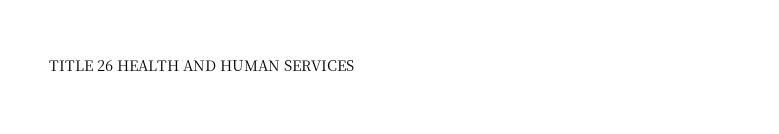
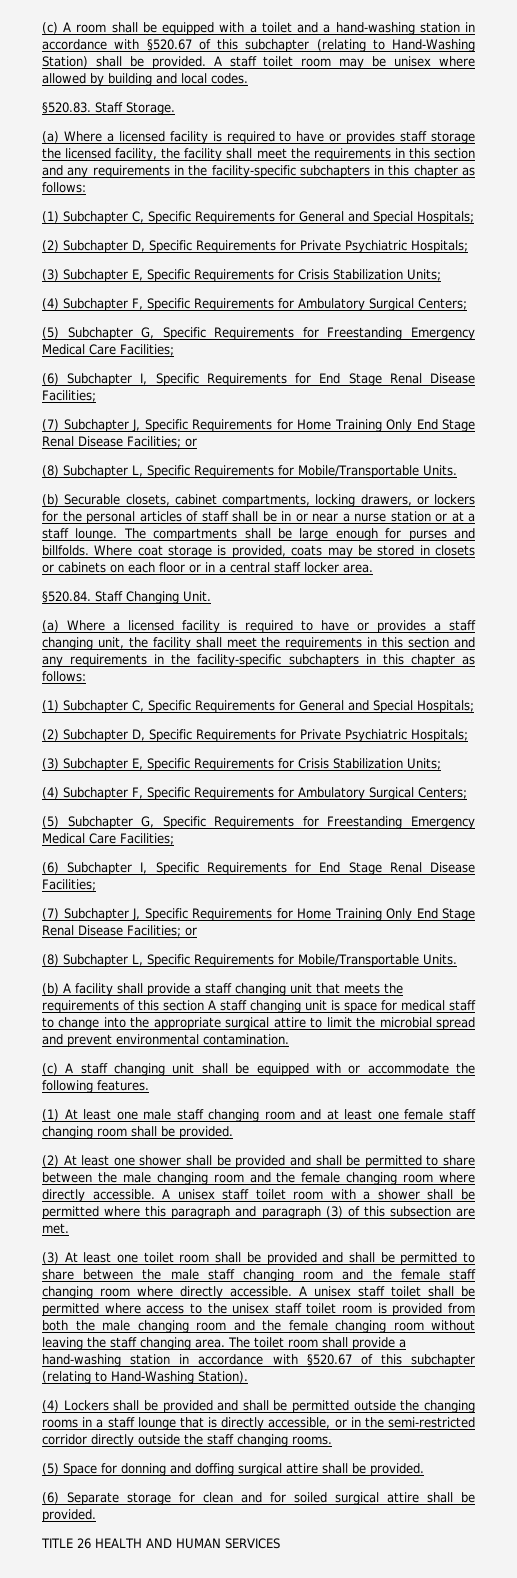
(49, 65) none -> [42,22,475,35] [42,39,475,52] [42,56,476,69] [42,73,248,86] [42,102,175,115] [42,131,476,144] [42,148,475,161] [42,165,476,178] [42,182,86,193] [42,211,474,224] [42,240,468,253] [42,269,441,282] [42,298,467,311] [42,327,475,340] [42,344,174,356] [42,373,476,386] [42,390,96,402] [42,419,475,432] [42,436,197,448] [42,465,457,478] [42,494,475,507] [42,511,475,524] [42,528,475,541] [42,545,476,558] [42,562,373,573] [42,591,211,604] [42,620,476,633] [42,637,476,650] [42,654,475,667] [42,671,86,682] [42,700,474,713] [42,729,468,742] [42,758,441,771] [42,787,467,800] [42,816,475,829] [42,833,174,845] [42,862,476,875] [42,879,96,891] [42,908,475,921] [42,925,197,937] [42,954,457,967] [42,983,403,996] [42,1000,476,1013] [42,1017,475,1030] [42,1034,289,1047] [42,1063,476,1076] [42,1080,149,1093] [42,1109,477,1122] [42,1126,233,1139] [42,1155,476,1168] [42,1172,475,1185] [42,1189,476,1202] [42,1206,476,1219] [42,1223,69,1234] [42,1252,475,1265] [42,1269,476,1282] [42,1286,475,1299] [42,1303,475,1316] [42,1320,475,1333] [42,1337,406,1350] [42,1354,475,1367] [42,1371,248,1384] [42,1400,475,1413] [42,1417,476,1430] [42,1434,332,1447] [42,1463,424,1476] [42,1492,475,1505] [42,1509,96,1522] (c) A room shall be equipped with a toilet and a hand-washing station in accordance with §520.67 of this subchapter (relating to Hand-Washing Station) shall be provided. A staff toilet room may be unisex where allowed by building and local codes. // §520.83. Staff Storage. // (a) Where a licensed facility is required to have or provides staff storage the licensed facility, the facility shall meet the requirements in this section and any requirements in the facility-specific subchapters in this chapter as follows: // (1) Subchapter C, Specific Requirements for General and Special Hospitals; // (2) Subchapter D, Specific Requirements for Private Psychiatric Hospitals; // (3) Subchapter E, Specific Requirements for Crisis Stabilization Units; // (4) Subchapter F, Specific Requirements for Ambulatory Surgical Centers; // (5) Subchapter G, Specific Requirements for Freestanding Emergency Medical Care Facilities; // (6) Subchapter I, Specific Requirements for End Stage Renal Disease Facilities; // (7) Subchapter J, Specific Requirements for Home Training Only End Stage Renal Disease Facilities; or // (8) Subchapter L, Specific Requirements for Mobile/Transportable Units. // (b) Securable closets, cabinet compartments, locking drawers, or lockers for the personal articles of staff shall be in or near a nurse station or at a staff lounge. The compartments shall be large enough for purses and billfolds. Where coat storage is provided, coats may be stored in closets or cabinets on each floor or in a central staff locker area. // §520.84. Staff Changing Unit. // (a) Where a licensed facility is required to have or provides a staff changing unit, the facility shall meet the requirements in this section and any requirements in the facility-specific subchapters in this chapter as follows: // (1) Subchapter C, Specific Requirements for General and Special Hospitals; // (2) Subchapter D, Specific Requirements for Private Psychiatric Hospitals; // (3) Subchapter E, Specific Requirements for Crisis Stabilization Units; // (4) Subchapter F, Specific Requirements for Ambulatory Surgical Centers; // (5) Subchapter G, Specific Requirements for Freestanding Emergency Medical Care Facilities; // (6) Subchapter I, Specific Requirements for End Stage Renal Disease Facilities; // (7) Subchapter J, Specific Requirements for Home Training Only End Stage Renal Disease Facilities; or // (8) Subchapter L, Specific Requirements for Mobile/Transportable Units. // (b) A facility shall provide a staff changing unit that meets the requirements of this section A staff changing unit is space for medical staff to change into the appropriate surgical attire to limit the microbial spread and prevent environmental contamination. // (c) A staff changing unit shall be equipped with or accommodate the following features. // (1) At least one male staff changing room and at least one female staff changing room shall be provided. // (2) At least one shower shall be provided and shall be permitted to share between the male changing room and the female changing room where directly accessible. A unisex staff toilet room with a shower shall be permitted where this paragraph and paragraph (3) of this subsection are met. // (3) At least one toilet room shall be provided and shall be permitted to share between the male staff changing room and the female staff changing room where directly accessible. A unisex staff toilet shall be permitted where access to the unisex staff toilet room is provided from both the male changing room and the female changing room without leaving the staff changing area. The toilet room shall provide a hand-washing station in accordance with §520.67 of this subchapter (relating to Hand-Washing Station). // (4) Lockers shall be provided and shall be permitted outside the changing rooms in a staff lounge that is directly accessible, or in the semi-restricted corridor directly outside the staff changing rooms. // (5) Space for donning and doffing surgical attire shall be provided. // (6) Separate storage for clean and for soiled surgical attire shall be provided. //

